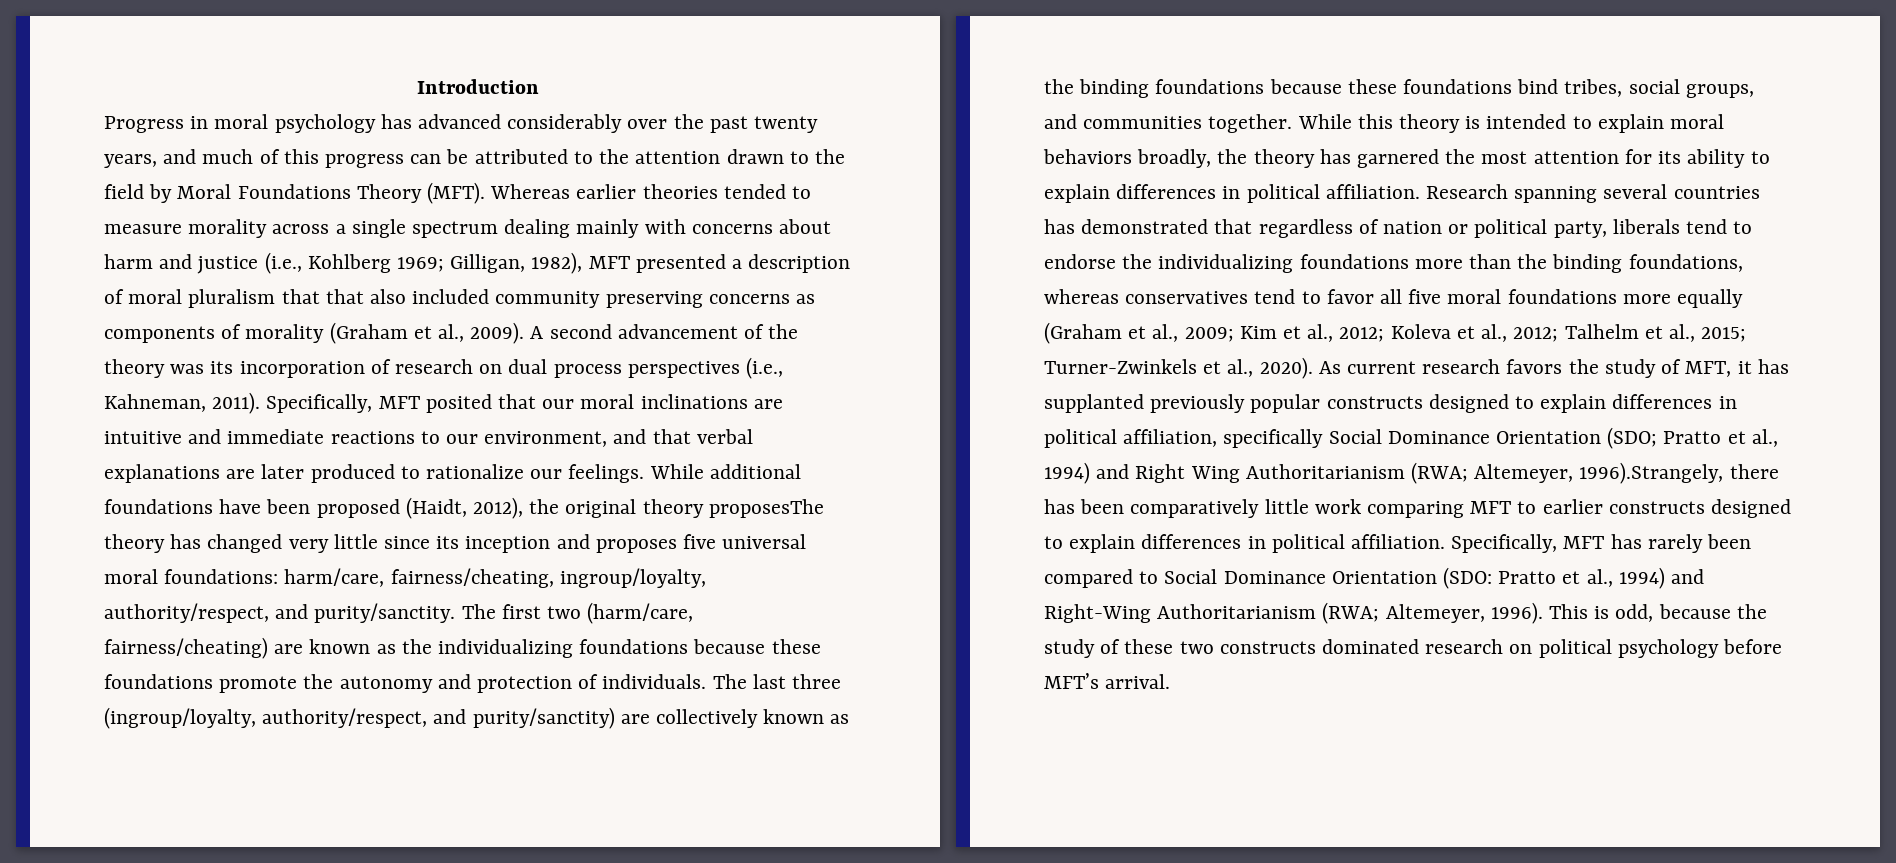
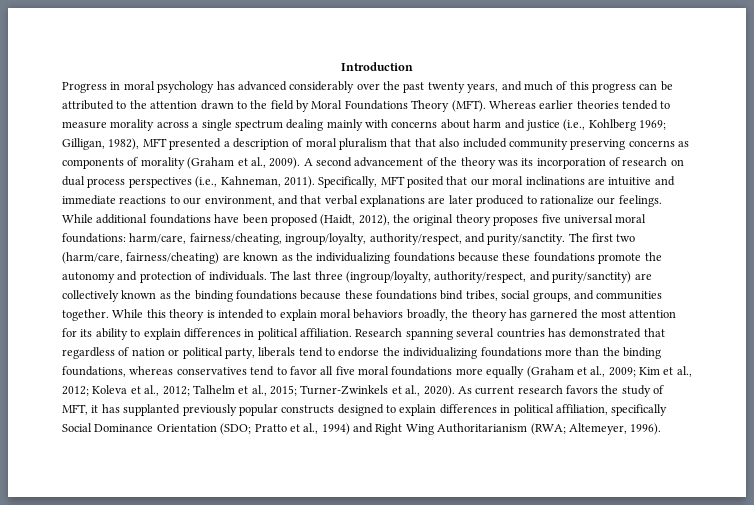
[708,499,824,518] [104,534,590,553] proposesThe theory has changed very little since its inception and -> (491, 220) none
[1579,462,1779,484] [1044,499,1792,518] [1044,534,1752,553] [1044,567,1705,589] [1044,602,1767,624] [1044,639,1783,658] [1044,673,1171,689] 1996).Strangely, there has been comparatively little work comparing MFT to earlier constructs designed to explain differences in political affiliation. Specifically, MFT has rarely been compared to Social Dominance Orientation (SDO: Pratto et al., 1994) and Right-Wing Authoritarianism (RWA; Altemeyer, 1996). This is odd, because the study of these two constructs dominated research on political psychology before MFT’s arrival. -> [630,423,662,435] 1996).

